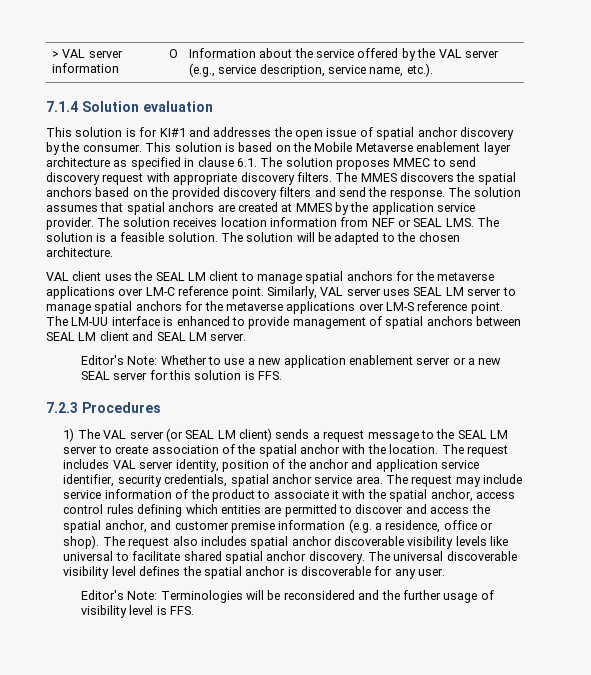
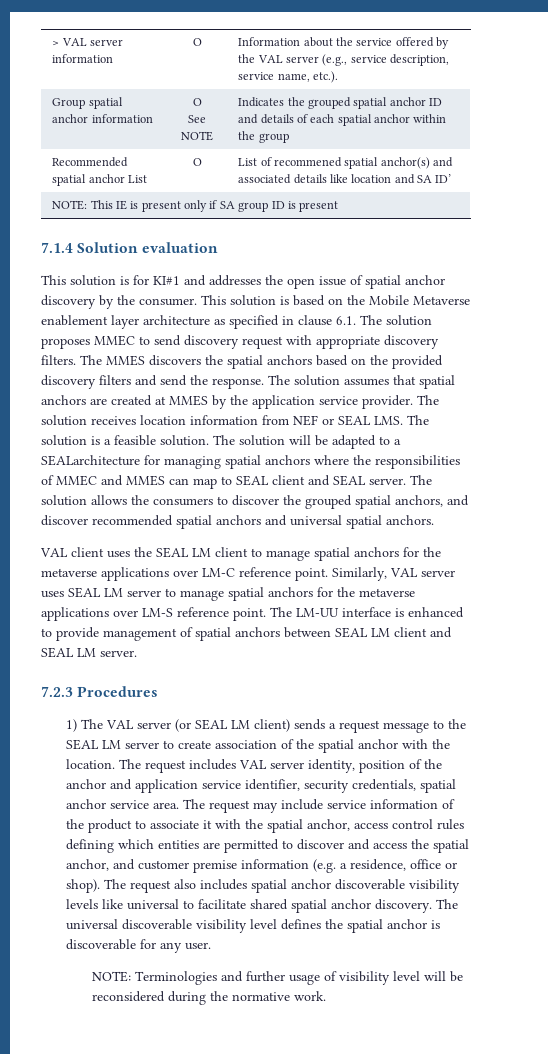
(433, 70) none -> [52,97,123,109] [52,114,153,123] [192,98,202,106] [188,115,206,123] [181,131,213,141] [238,97,443,109] [238,114,447,126] [238,131,289,143] [52,157,129,167] [52,174,147,186] [192,158,202,166] [238,157,454,169] [238,174,452,184] [52,200,339,212] // Group spatial anchor information | O // See NOTE | Indicates the grouped spatial anchor ID and details of each spatial anchor within the group // Recommended spatial anchor List | O | List of recommened spatial anchor(s) and associated details like location and SA ID’ // NOTE: This IE is present only if SA group ID is present
[397,232,460,242] [46,247,113,257] the chosen architecture. -> [394,439,401,445] [41,455,460,469] [41,475,432,489] [41,495,469,509] [41,515,434,529] a SEALarchitecture for managing spatial anchors where the responsibilities of MMEC and MMES can map to SEAL client and SEAL server. The solution allows the consumers to discover the grouped spatial anchors, and discover recommended spatial anchors and universal spatial anchors.
[80,355,502,368] [80,370,283,380] // Editor's Note: Whether to use a new application enablement server or a new SEAL server for this solution is FFS. -> (137, 653) none
[80,590,400,603] Editor's Note: Terminologies will be reconsidered and the -> [91,971,243,985] NOTE: Terminologies and
[156,606,195,615] is FFS. -> [423,971,463,982] [91,991,326,1005] will be reconsidered during the normative work.

